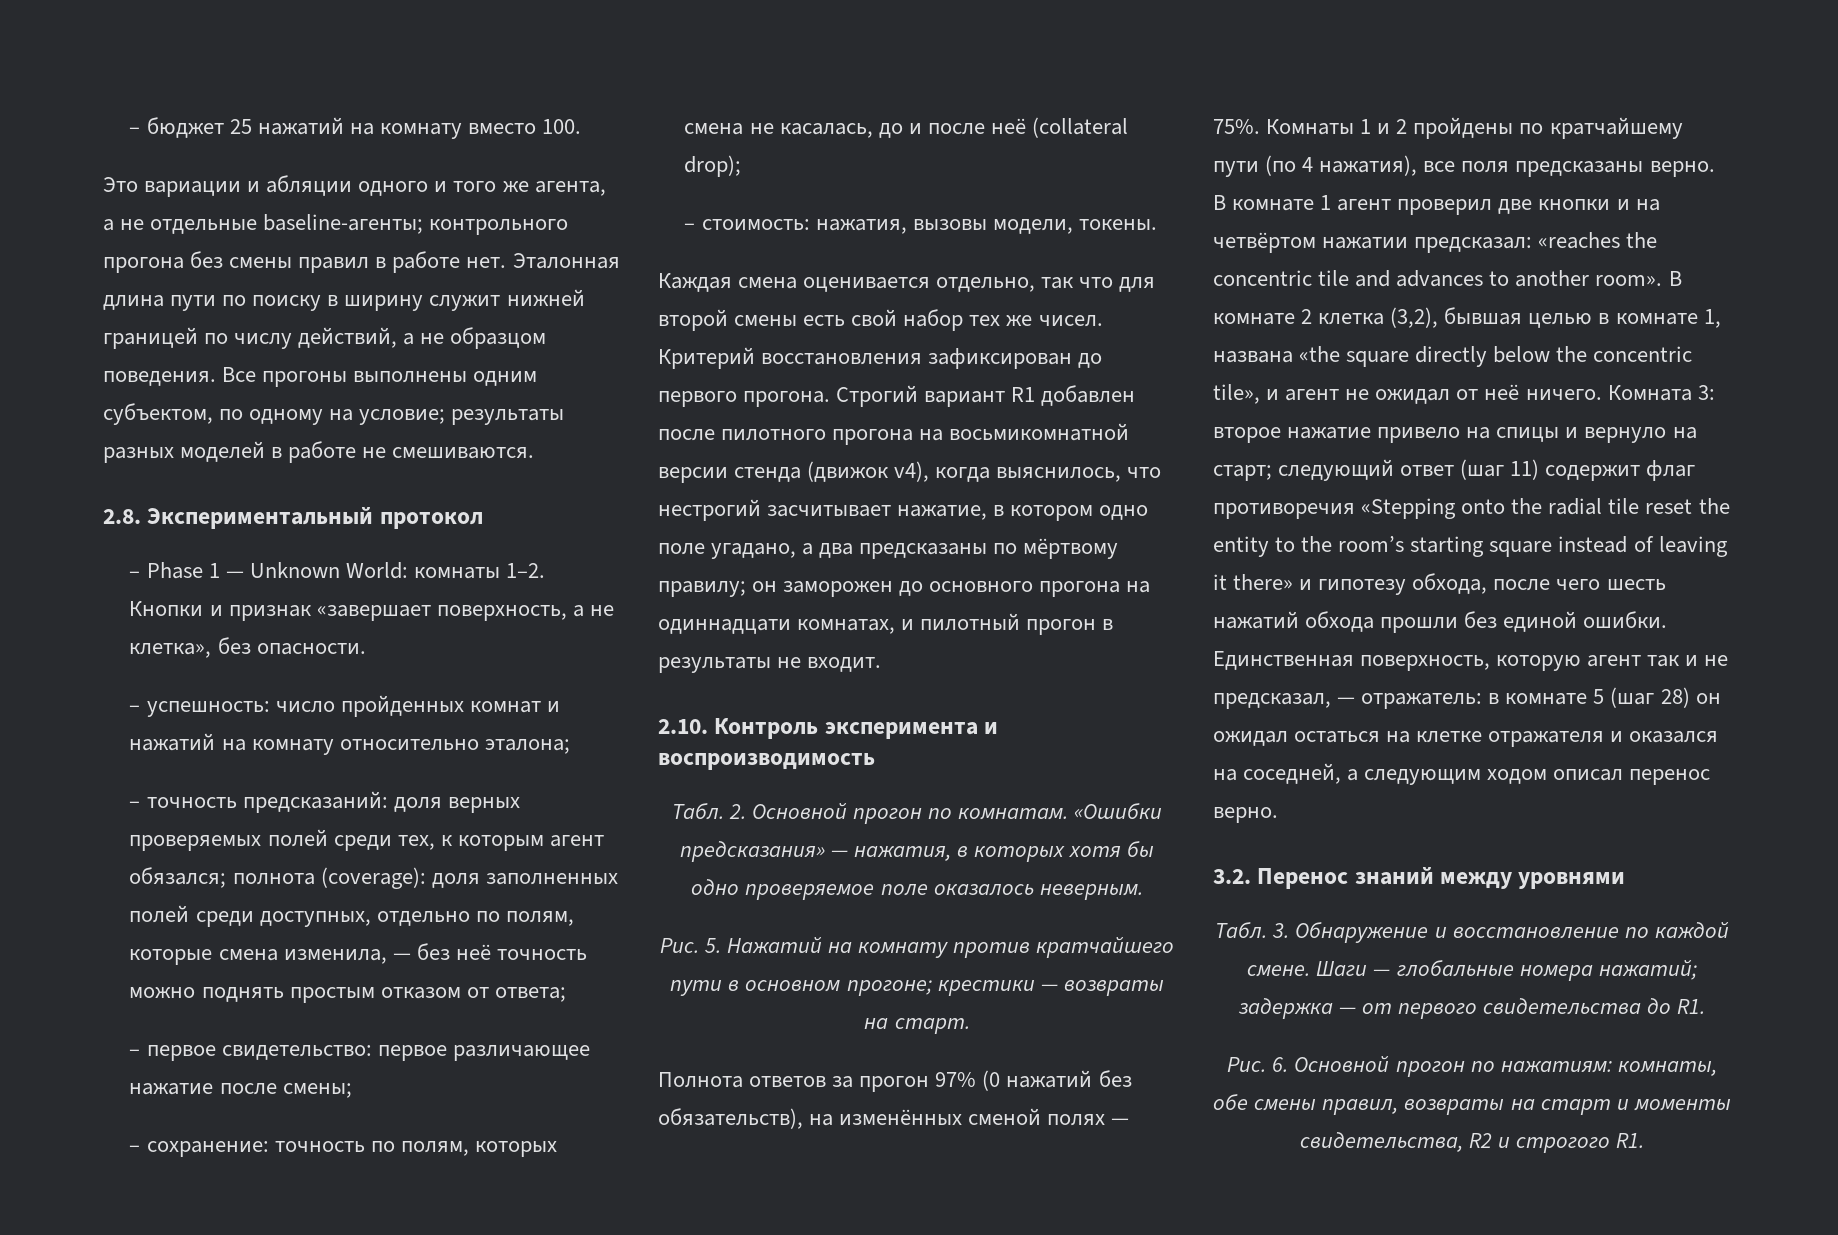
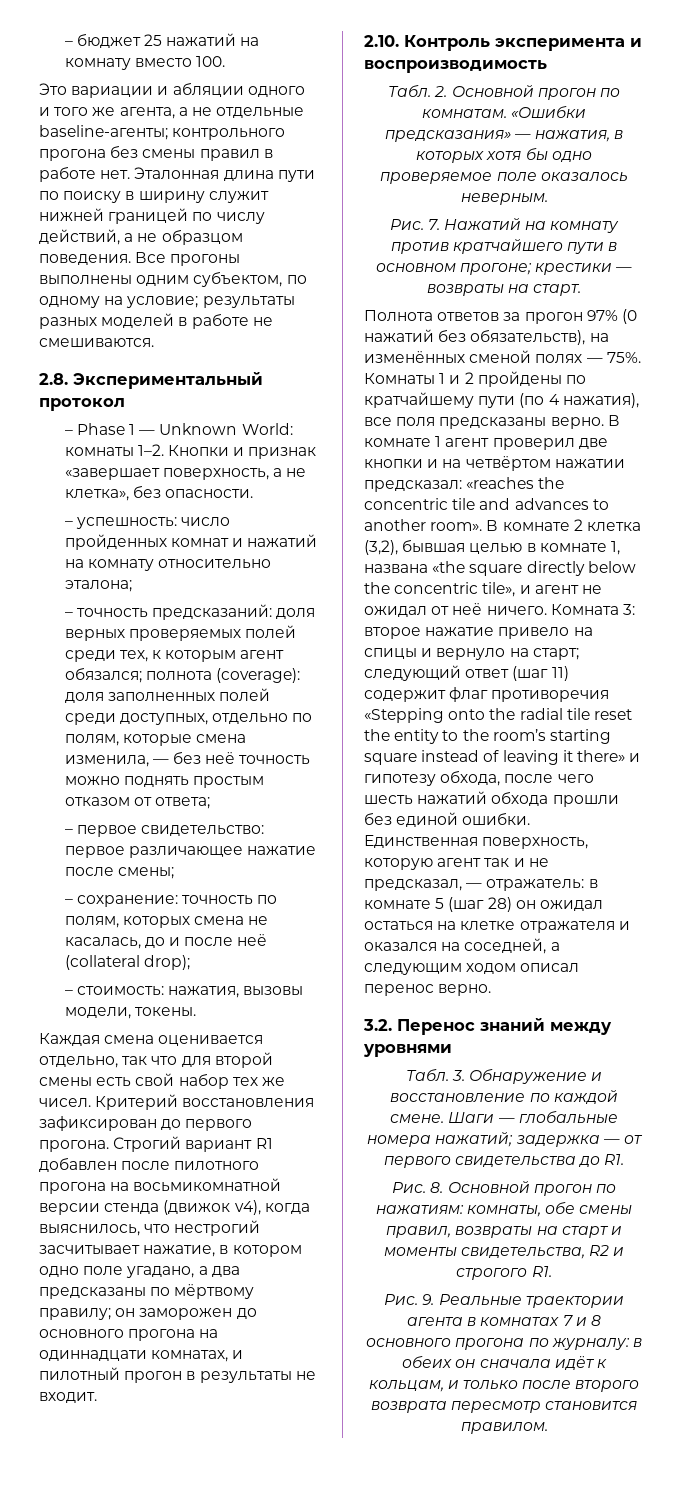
[704,938,721,953] 5. -> [427,219,440,230] 7.
[1272,1057,1289,1072] 6. -> [430,1182,444,1193] 8.
(1645, 1140) none -> [384,1294,624,1308] [407,1315,601,1326] [366,1338,642,1350] [402,1355,607,1370] [368,1380,640,1392] [370,1401,638,1413] [460,1422,548,1434] // Рис. 9. Реальные траектории агента в комнатах 7 и 8 основного прогона по журналу: в обеих он сначала идёт к кольцам, и только после второго возврата пересмотр становится правилом.

